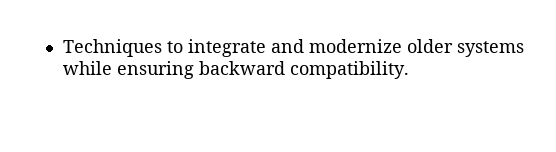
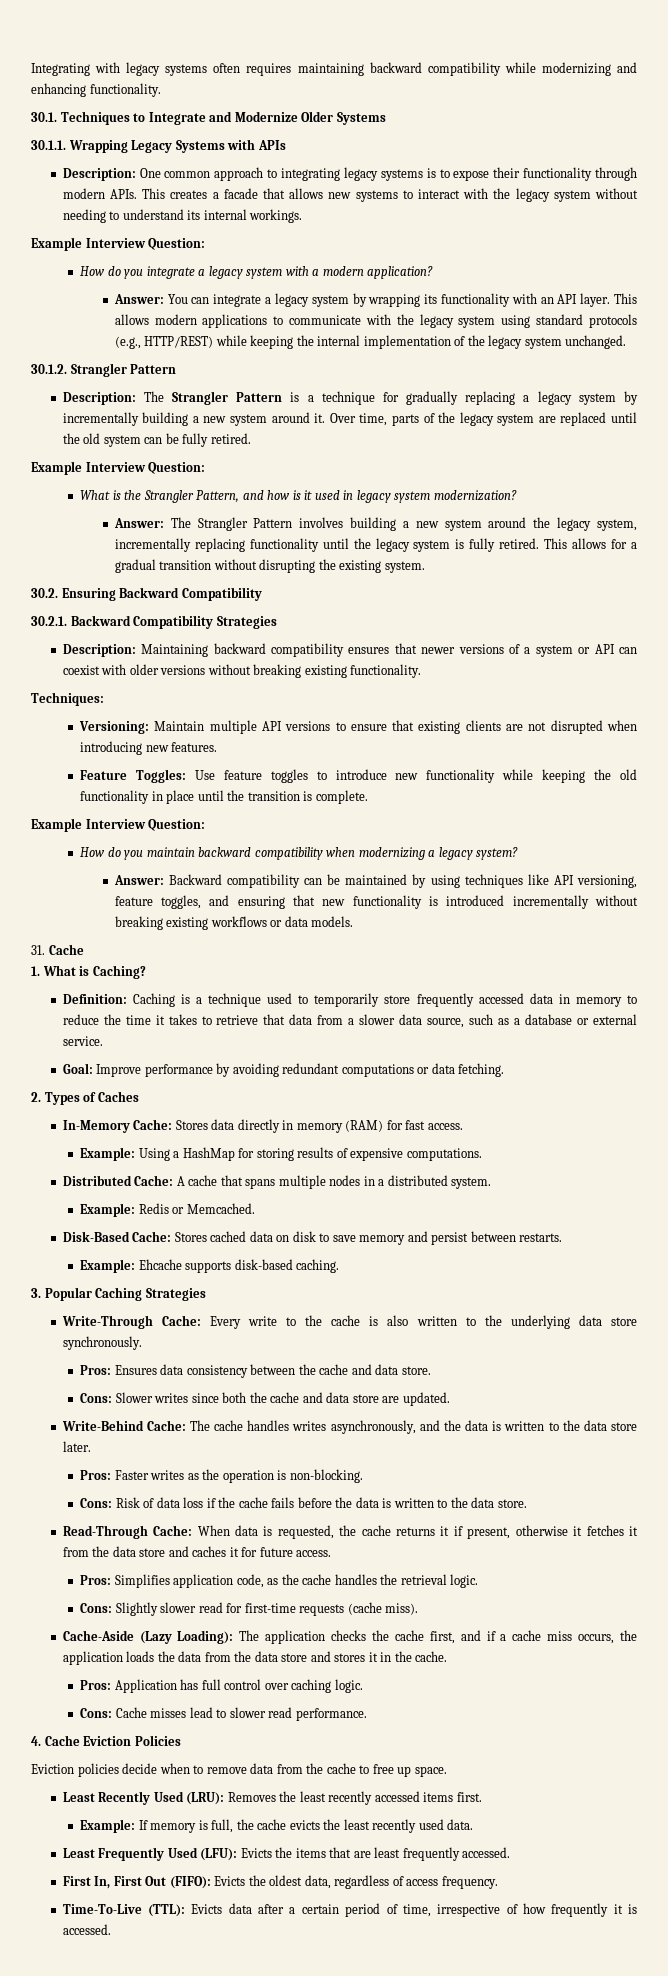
[62,39,524,57] [62,61,409,79] Techniques to integrate and modernize older systems while ensuring backward compatibility. -> [31,62,637,76] [31,83,161,97] [31,111,386,125] [31,139,286,153] [62,167,638,181] [62,188,639,202] [62,209,303,223] [31,237,206,251] [80,266,434,279] [113,293,637,307] [114,314,637,328] [114,335,627,349] [31,363,177,377] [62,391,639,405] [62,412,638,426] [62,433,251,447] [31,461,206,475] [80,490,517,503] [113,517,638,531] [114,538,637,552] [114,559,425,573] [31,587,262,601] [31,615,277,629] [62,643,637,657] [62,664,422,678] [31,692,104,706] [79,720,637,734] [80,741,218,755] [80,769,638,783] [80,790,368,804] [31,818,206,832] [80,847,519,860] [113,874,637,888] [114,895,638,909] [114,916,354,930] [31,944,84,955] [31,965,146,979] [62,993,638,1007] [62,1014,638,1028] [62,1036,103,1046] [62,1063,505,1077] [31,1091,139,1105] [62,1119,463,1133] [80,1147,482,1161] [62,1175,492,1189] [80,1203,255,1217] [62,1231,563,1245] [80,1259,340,1273] [31,1287,206,1301] [61,1315,637,1329] [62,1336,142,1350] [80,1364,431,1378] [80,1392,450,1406] [61,1420,638,1434] [62,1441,91,1452] [80,1469,363,1483] [80,1497,527,1508] [62,1525,638,1539] [62,1546,332,1557] [80,1574,479,1588] [80,1602,419,1616] [62,1630,637,1644] [62,1651,448,1665] [80,1679,363,1693] [80,1707,367,1721] [31,1735,181,1746] [31,1763,447,1777] [62,1791,482,1805] [80,1819,474,1833] [62,1847,511,1861] [62,1875,498,1889] [62,1903,638,1917] [62,1924,111,1935] Integrating with legacy systems often requires maintaining backward compatibility while modernizing and enhancing functionality. // 30.1. Techniques to Integrate and Modernize Older Systems // 30.1.1. Wrapping Legacy Systems with APIs // Description: One common approach to integrating legacy systems is to expose their functionality through modern APIs. This creates a facade that allows new systems to interact with the legacy system without needing to understand its internal workings. // Example Interview Question: // How do you integrate a legacy system with a modern application? // Answer: You can integrate a legacy system by wrapping its functionality with an API layer. This allows modern applications to communicate with the legacy system using standard protocols (e.g., HTTP/REST) while keeping the internal implementation of the legacy system unchanged. // 30.1.2. Strangler Pattern // Description: The Strangler Pattern is a technique for gradually replacing a legacy system by incrementally building a new system around it. Over time, parts of the legacy system are replaced until the old system can be fully retired. // Example Interview Question: // What is the Strangler Pattern, and how is it used in legacy system modernization? // Answer: The Strangler Pattern involves building a new system around the legacy system, incrementally replacing functionality until the legacy system is fully retired. This allows for a gradual transition without disrupting the existing system. // 30.2. Ensuring Backward Compatibility // 30.2.1. Backward Compatibility Strategies // Description: Maintaining backward compatibility ensures that newer versions of a system or API can coexist with older versions without breaking existing functionality. // Techniques: // Versioning: Maintain multiple API versions to ensure that existing clients are not disrupted when introducing new features. // Feature Toggles: Use feature toggles to introduce new functionality while keeping the old functionality in place until the transition is complete. // Example Interview Question: // How do you maintain backward compatibility when modernizing a legacy system? // Answer: Backward compatibility can be maintained by using techniques like API versioning, feature toggles, and ensuring that new functionality is introduced incrementally without breaking existing workflows or data models. // 31. Cache // 1. What is Caching? // Definition: Caching is a technique used to temporarily store frequently accessed data in memory to reduce the time it takes to retrieve that data from a slower data source, such as a database or external service. // Goal: Improve performance by avoiding redundant computations or data fetching. // 2. Types of Caches // In-Memory Cache: Stores data directly in memory (RAM) for fast access. // Example: Using a HashMap for storing results of expensive computations. // Distributed Cache: A cache that spans multiple nodes in a distributed system. // Example: Redis or Memcached. // Disk-Based Cache: Stores cached data on disk to save memory and persist between restarts. // Example: Ehcache supports disk-based caching. // 3. Popular Caching Strategies // Write-Through Cache: Every write to the cache is also written to the underlying data store synchronously. // Pros: Ensures data consistency between the cache and data store. // Cons: Slower writes since both the cache and data store are updated. // Write-Behind Cache: The cache handles writes asynchronously, and the data is written to the data store later. // Pros: Faster writes as the operation is non-blocking. // Cons: Risk of data loss if the cache fails before the data is written to the data store. // Read-Through Cache: When data is requested, the cache returns it if present, otherwise it fetches it from the data store and caches it for future access. // Pros: Simplifies application code, as the cache handles the retrieval logic. // Cons: Slightly slower read for first-time requests (cache miss). // Cache-Aside (Lazy Loading): The application checks the cache first, and if a cache miss occurs, the application loads the data from the data store and stores it in the cache. // Pros: Application has full control over caching logic. // Cons: Cache misses lead to slower read performance. // 4. Cache Eviction Policies // Eviction policies decide when to remove data from the cache to free up space. // Least Recently Used (LRU): Removes the least recently accessed items first. // Example: If memory is full, the cache evicts the least recently used data. // Least Frequently Used (LFU): Evicts the items that are least frequently accessed. // First In, First Out (FIFO): Evicts the oldest data, regardless of access frequency. // Time-To-Live (TTL): Evicts data after a certain period of time, irrespective of how frequently it is accessed.

